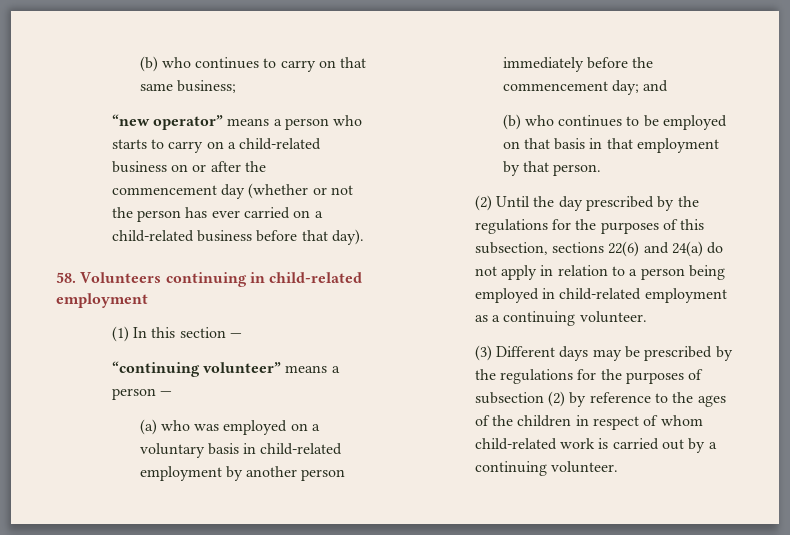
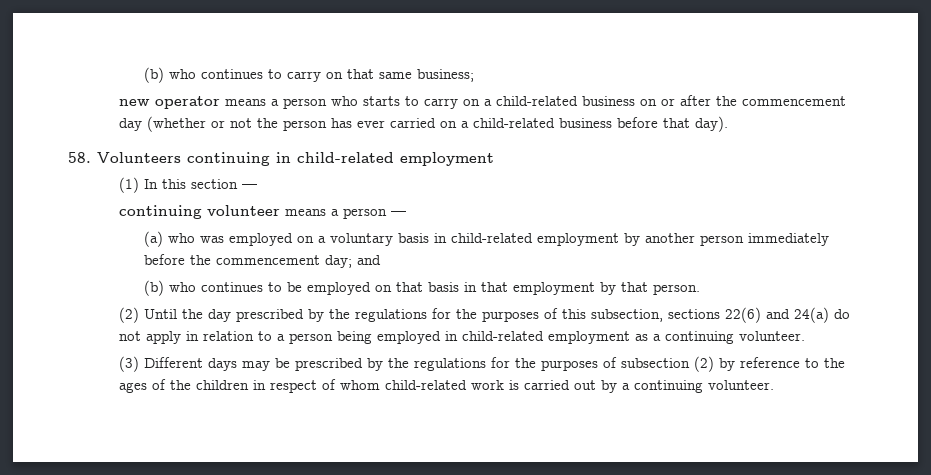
[111,114,223,130] “new operator” -> [118,96,220,109] new operator
[111,361,281,377] “continuing volunteer” -> [118,205,280,219] continuing volunteer

